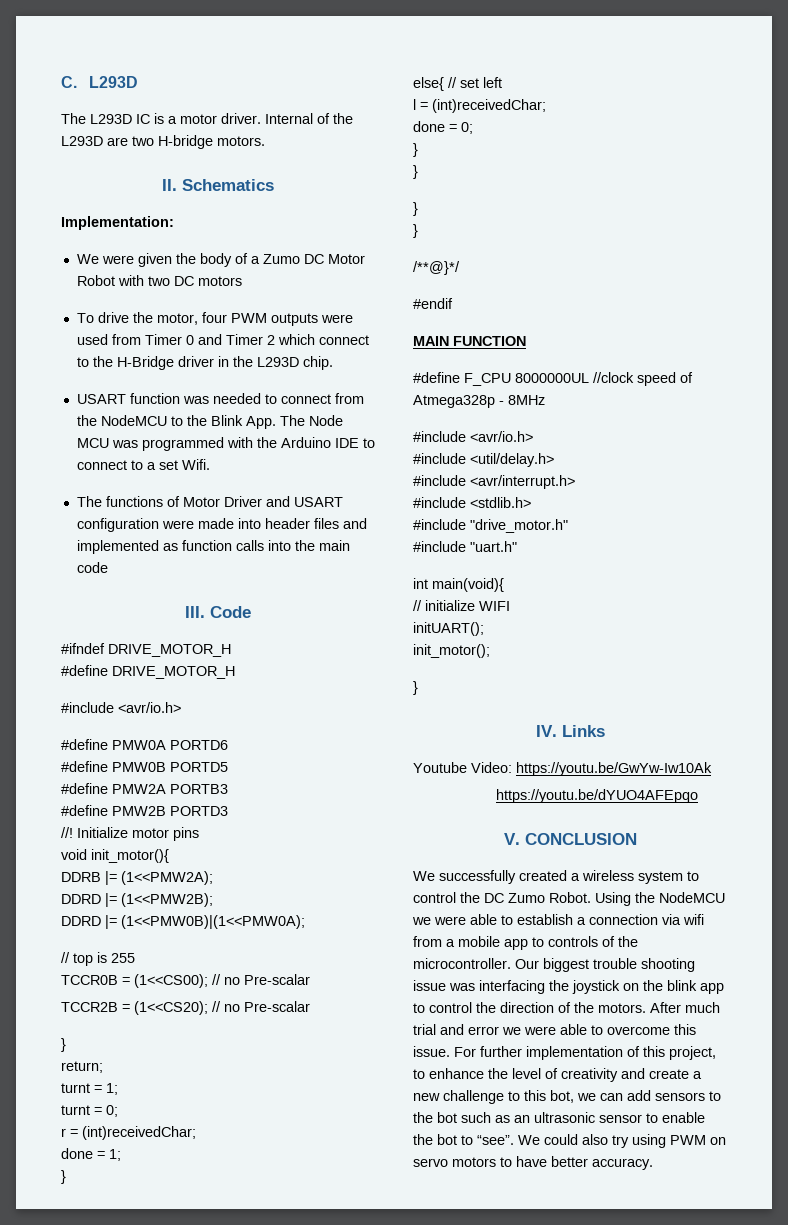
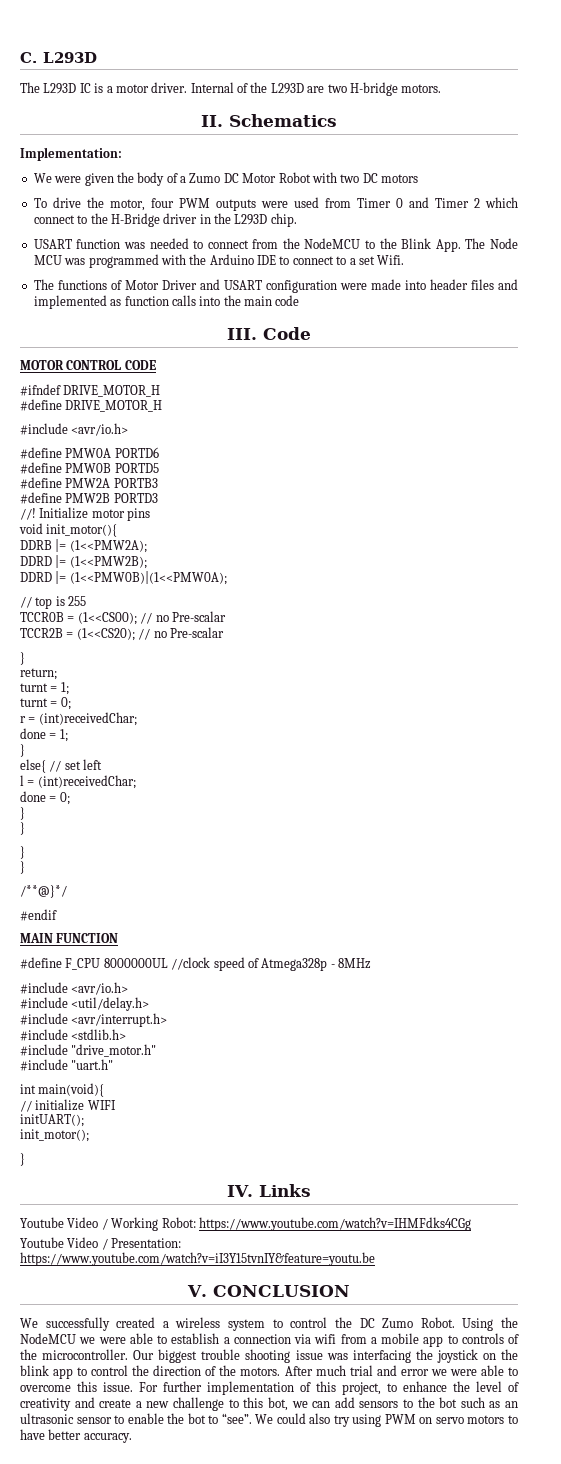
(251, 612) none -> [20,360,156,370] // MOTOR CONTROL CODE
[471,762,712,776] [496,789,699,803] Video: https://youtu.be/GwYw-Iw10Ak // https://youtu.be/dYUO4AFEpqo -> [67,1217,471,1231] [20,1237,182,1250] [20,1252,375,1266] Video / Working Robot: https://www.youtube.com/watch?v=IHMFdks4CGg // Youtube Video / Presentation: https://www.youtube.com/watch?v=iI3Y15tvnIY&feature=youtu.be

